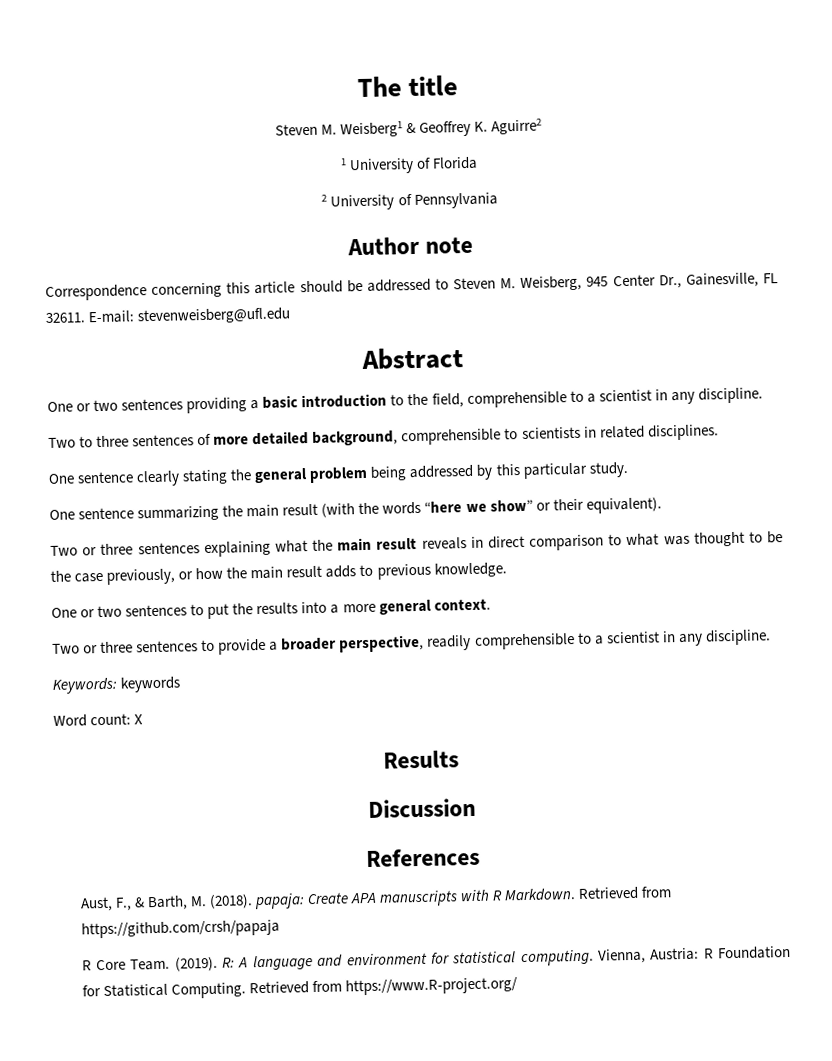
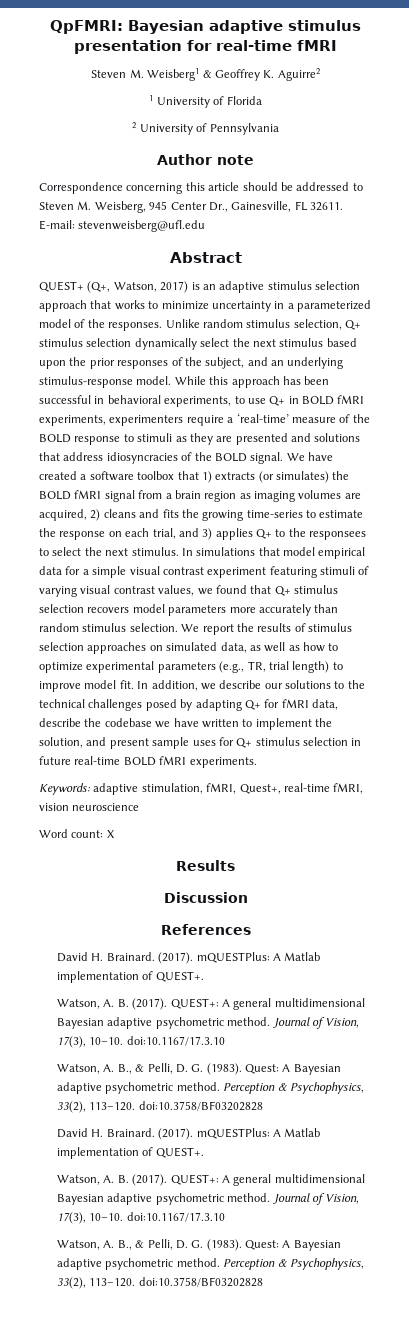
[356,75,459,98] The title -> [50,20,361,34] [74,40,337,54] QpFMRI: Bayesian adaptive stimulus presentation for real-time fMRI
[47,387,763,414] [48,424,719,448] [48,461,629,487] [49,497,662,522] [50,531,783,558] [50,562,507,585] [51,598,491,619] [52,629,771,655] [52,676,182,694] One or two sentences providing a basic introduction to the field, comprehensible to a scientist in any discipline. // Two to three sentences of more detailed background, comprehensible to scientists in related disciplines. // One sentence clearly stating the general problem being addressed by this particular study. // One sentence summarizing the main result (with the words “here we show” or their equivalent). // Two or three sentences explaining what the main result reveals in direct comparison to what was thought to be the case previously, or how the main result adds to previous knowledge. // One or two sentences to put the results into a more general context. // Two or three sentences to provide a broader perspective, readily comprehensible to a scientist in any discipline. // Keywords: keywords -> [39,281,360,293] [39,300,371,312] [39,319,361,331] [39,338,357,350] [39,357,344,369] [39,376,330,388] [39,395,365,407] [39,413,370,426] [39,433,361,445] [39,452,333,464] [39,471,350,483] [39,490,361,502] [39,509,364,521] [39,528,367,540] [39,547,366,559] [39,566,370,578] [39,585,338,597] [39,604,339,616] [39,623,352,635] [39,642,339,654] [39,661,343,673] [39,680,365,692] [39,699,338,711] [39,718,332,730] [39,737,362,749] [39,756,257,768] [39,783,364,795] [39,803,140,811] QUEST+ (Q+, Watson, 2017) is an adaptive stimulus selection approach that works to minimize uncertainty in a parameterized model of the responses. Unlike random stimulus selection, Q+ stimulus selection dynamically select the next stimulus based upon the prior responses of the subject, and an underlying stimulus-response model. While this approach has been successful in behavioral experiments, to use Q+ in BOLD fMRI experiments, experimenters require a ‘real-time’ measure of the BOLD response to stimuli as they are presented and solutions that address idiosyncracies of the BOLD signal. We have created a software toolbox that 1) extracts (or simulates) the BOLD fMRI signal from a brain region as imaging volumes are acquired, 2) cleans and fits the growing time-series to estimate the response on each trial, and 3) applies Q+ to the responsees to select the next stimulus. In simulations that model empirical data for a simple visual contrast experiment featuring stimuli of varying visual contrast values, we found that Q+ stimulus selection recovers model parameters more accurately than random stimulus selection. We report the results of stimulus selection approaches on simulated data, as well as how to optimize experimental parameters (e.g., TR, trial length) to improve model fit. In addition, we describe our solutions to the technical challenges posed by adapting Q+ for fMRI data, describe the codebase we have written to implement the solution, and present sample uses for Q+ stimulus selection in future real-time BOLD fMRI experiments. // Keywords: adaptive stimulation, fMRI, Quest+, real-time fMRI, vision neuroscience
[79,886,673,912] [80,919,280,939] [81,945,792,972] [81,977,518,999] Aust, F., & Barth, M. (2018). papaja: Create APA manuscripts with R Markdown. Retrieved from https://github.com/crsh/papaja // R Core Team. (2019). R: A language and environment for statistical computing. Vienna, Austria: R Foundation for Statistical Computing. Retrieved from https://www.R-project.org/ -> [57,952,321,964] [57,971,204,983] [57,998,365,1010] [57,1017,360,1029] [57,1036,225,1048] [57,1063,341,1075] [57,1082,364,1094] [57,1101,263,1113] [57,1128,321,1140] [57,1147,204,1159] [57,1174,365,1186] [57,1193,360,1205] [57,1212,225,1224] [57,1239,341,1251] [57,1258,364,1270] [57,1277,263,1289] David H. Brainard. (2017). mQUESTPlus: A Matlab implementation of QUEST+. // Watson, A. B. (2017). QUEST+: A general multidimensional Bayesian adaptive psychometric method. Journal of Vision, 17(3), 10–10. doi:10.1167/17.3.10 // Watson, A. B., & Pelli, D. G. (1983). Quest: A Bayesian adaptive psychometric method. Perception & Psychophysics, 33(2), 113–120. doi:10.3758/BF03202828 // David H. Brainard. (2017). mQUESTPlus: A Matlab implementation of QUEST+. // Watson, A. B. (2017). QUEST+: A general multidimensional Bayesian adaptive psychometric method. Journal of Vision, 17(3), 10–10. doi:10.1167/17.3.10 // Watson, A. B., & Pelli, D. G. (1983). Quest: A Bayesian adaptive psychometric method. Perception & Psychophysics, 33(2), 113–120. doi:10.3758/BF03202828

